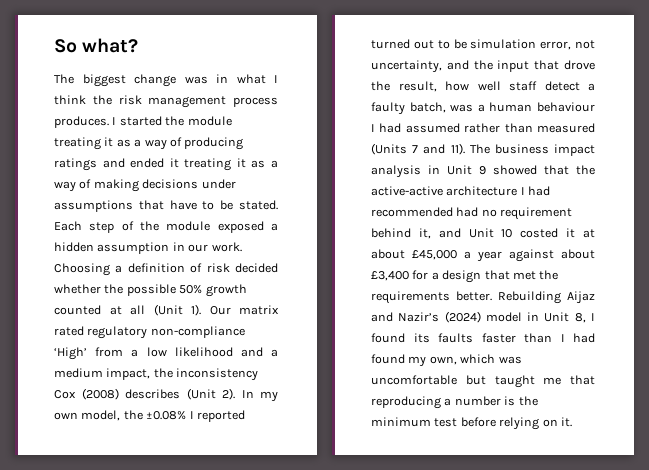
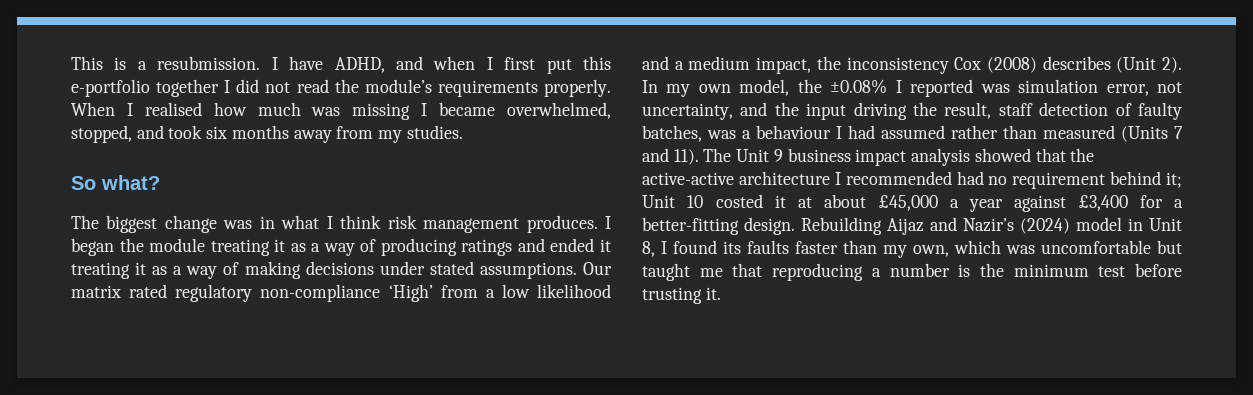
(54, 46) none -> [71,56,612,74] [71,79,611,97] [71,102,612,120] [71,125,463,143] This is a resubmission. I have ADHD, and when I first put this e-portfolio together I did not read the module’s requirements properly. When I realised how much was missing I became overwhelmed, stopped, and took six months away from my studies. //
[92,95,112,105] the -> (382, 222) none
[233,97,278,107] process -> (520, 225) none
[119,116,162,126] started -> [71,238,114,256] began
[54,200,278,212] [54,221,278,233] [54,242,242,254] [54,263,278,276] [54,284,247,297] [54,304,201,316] assumptions that have to be stated. Each step of the module exposed a hidden assumption in our work. Choosing a definition of risk decided whether the possible 50% growth counted at all (Unit 1). -> [429,261,577,279] stated assumptions.
[371,39,467,49] turned out to be -> [980,84,1010,93] was
[534,60,595,70] [371,81,595,92] [371,102,446,115] that drove the result, how well staff detect a faulty batch, -> [853,102,1182,120] [642,125,702,142] driving the result, staff detection of faulty batches,
[489,102,533,112] human -> (751, 134) none
(490, 149) none -> [736,149,783,162] Unit 9
[428,165,486,175] in Unit 9 -> (971, 157) none
[528,186,551,196] had -> (841, 178) none
[418,228,461,239] it, and -> [1166,172,1182,188] it;
[561,249,595,259] about -> (1067, 203) none
[442,270,559,283] [371,291,492,304] design that met the requirements better. -> [642,217,795,235] better-fitting design.
[560,333,595,343] [371,354,405,364] I had found -> (877, 247) none
[499,417,558,430] relying on -> [642,287,702,304] trusting

